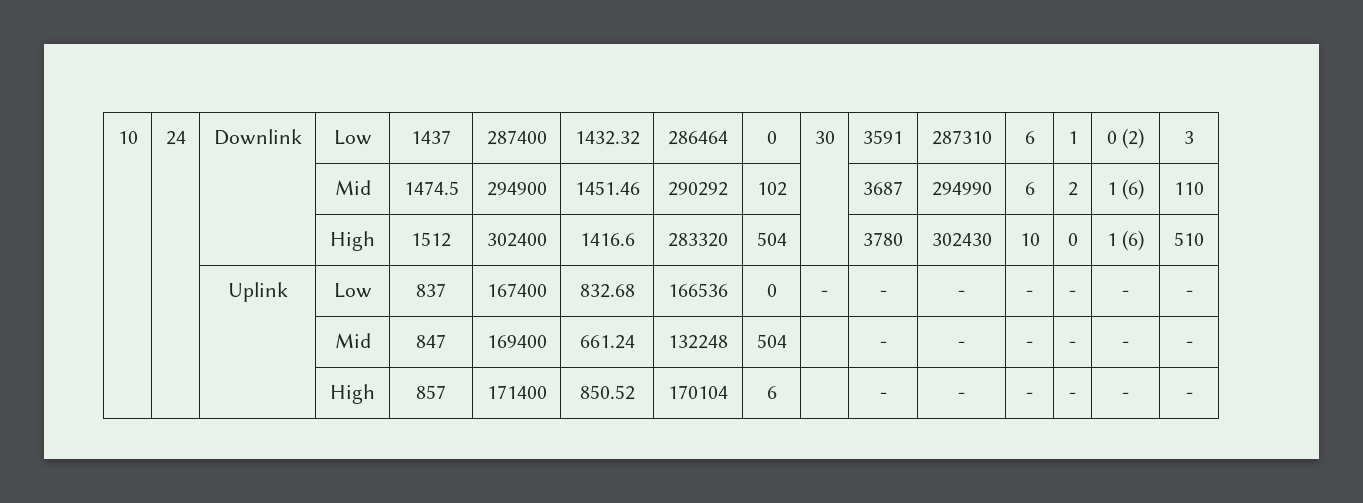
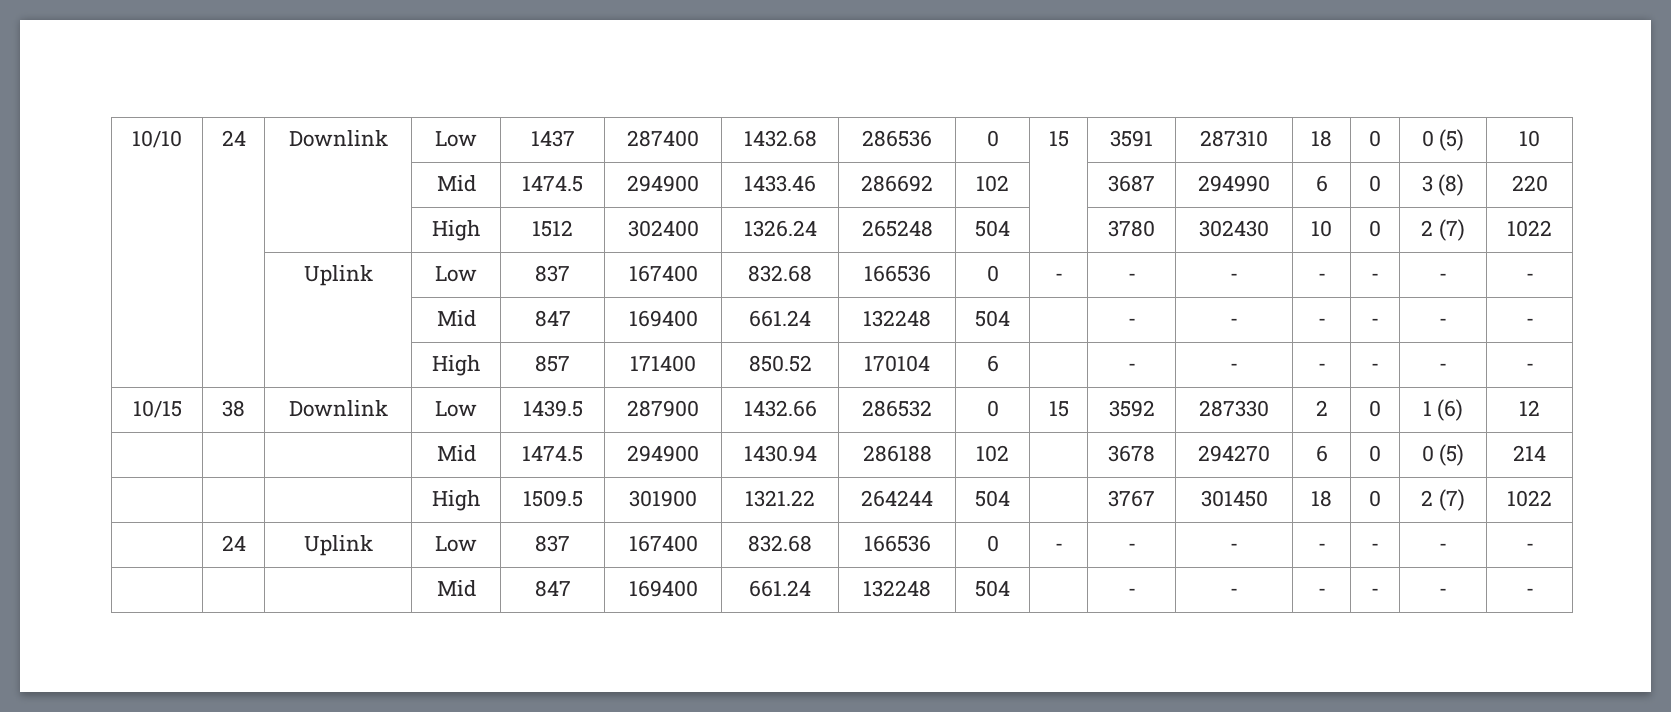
[117,131,138,144] 10 -> [132,130,182,148] 10/10
[574,131,640,145] [668,131,728,145] [766,131,777,144] [814,131,835,144] 1432.32 | 286464 | 0 | 30 -> [743,130,817,147] [862,130,932,147] [986,130,999,147] [1048,131,1069,147] 1432.68 | 286536 | 0 | 15
[1024,131,1035,144] [1067,131,1078,144] [1106,128,1145,149] [1184,131,1194,144] [334,180,371,195] [403,181,459,195] [486,182,547,196] [574,181,640,195] [668,182,728,196] 6 | 1 | 0 (2) | 3 // | | | Mid | 1474.5 | 294900 | 1451.46 | 290292 -> [1311,130,1332,147] [1369,130,1381,147] [1421,129,1465,151] [1519,130,1540,147] [436,175,476,192] [522,176,583,192] [627,175,699,192] [744,175,816,192] [861,175,933,192] 18 | 0 | 0 (5) | 10 // | | | Mid | 1474.5 | 294900 | 1433.46 | 286692
[1067,182,1078,196] [1106,179,1145,200] [1174,182,1204,195] 2 | 1 (6) | 110 -> [1369,175,1381,192] [1421,174,1465,196] [1511,175,1548,192] 0 | 3 (8) | 220
[579,233,635,246] [668,233,728,247] 1416.6 | 283320 -> [743,220,817,237] [861,220,933,237] 1326.24 | 265248
[1106,230,1145,251] [1174,232,1204,246] 1 (6) | 510 -> [1421,219,1465,241] [1507,220,1552,237] 2 (7) | 1022
(1193, 395) none -> [132,400,182,418] [222,400,245,417] [288,400,388,417] [435,401,477,417] [522,400,583,417] [627,400,699,417] [743,400,817,417] [862,400,932,417] [986,400,999,417] [1048,401,1069,417] [1108,400,1155,417] [1199,400,1269,417] [1315,400,1328,416] [1369,400,1381,417] [1422,399,1464,421] [1519,400,1540,416] [436,445,476,462] [522,446,583,462] [627,445,699,462] [743,445,817,462] [862,445,932,462] [976,445,1009,462] [1108,445,1155,462] [1198,445,1270,462] [1315,445,1328,462] [1369,445,1381,462] [1421,444,1465,466] [1513,445,1546,461] [432,490,480,511] [522,490,583,507] [629,490,697,507] [745,490,815,507] [861,490,933,507] [975,490,1010,507] [1108,490,1155,507] [1200,490,1268,507] [1311,490,1332,507] [1369,490,1381,507] [1421,489,1465,511] [1507,490,1552,507] [221,535,246,551] [303,535,373,556] [435,536,477,552] [535,535,570,552] [628,535,698,552] [748,535,812,552] [863,535,931,552] [986,535,999,552] [1054,543,1063,551] [1127,543,1136,551] [1230,543,1238,551] [1317,543,1326,551] [1371,543,1379,551] [1439,543,1447,551] [1525,543,1534,551] [436,580,476,597] [534,580,571,597] [628,580,698,597] [749,580,811,597] [863,580,931,597] [975,580,1010,597] [1127,588,1136,596] [1230,588,1238,596] [1317,588,1326,596] [1371,588,1379,596] [1439,588,1447,596] [1525,588,1534,596] // 10/15 | 38 | Downlink | Low | 1439.5 | 287900 | 1432.66 | 286532 | 0 | 15 | 3592 | 287330 | 2 | 0 | 1 (6) | 12 // | | | Mid | 1474.5 | 294900 | 1430.94 | 286188 | 102 | | 3678 | 294270 | 6 | 0 | 0 (5) | 214 // | | | High | 1509.5 | 301900 | 1321.22 | 264244 | 504 | | 3767 | 301450 | 18 | 0 | 2 (7) | 1022 // | 24 | Uplink | Low | 837 | 167400 | 832.68 | 166536 | 0 | - | - | - | - | - | - | - // | | | Mid | 847 | 169400 | 661.24 | 132248 | 504 | | - | - | - | - | - | -

